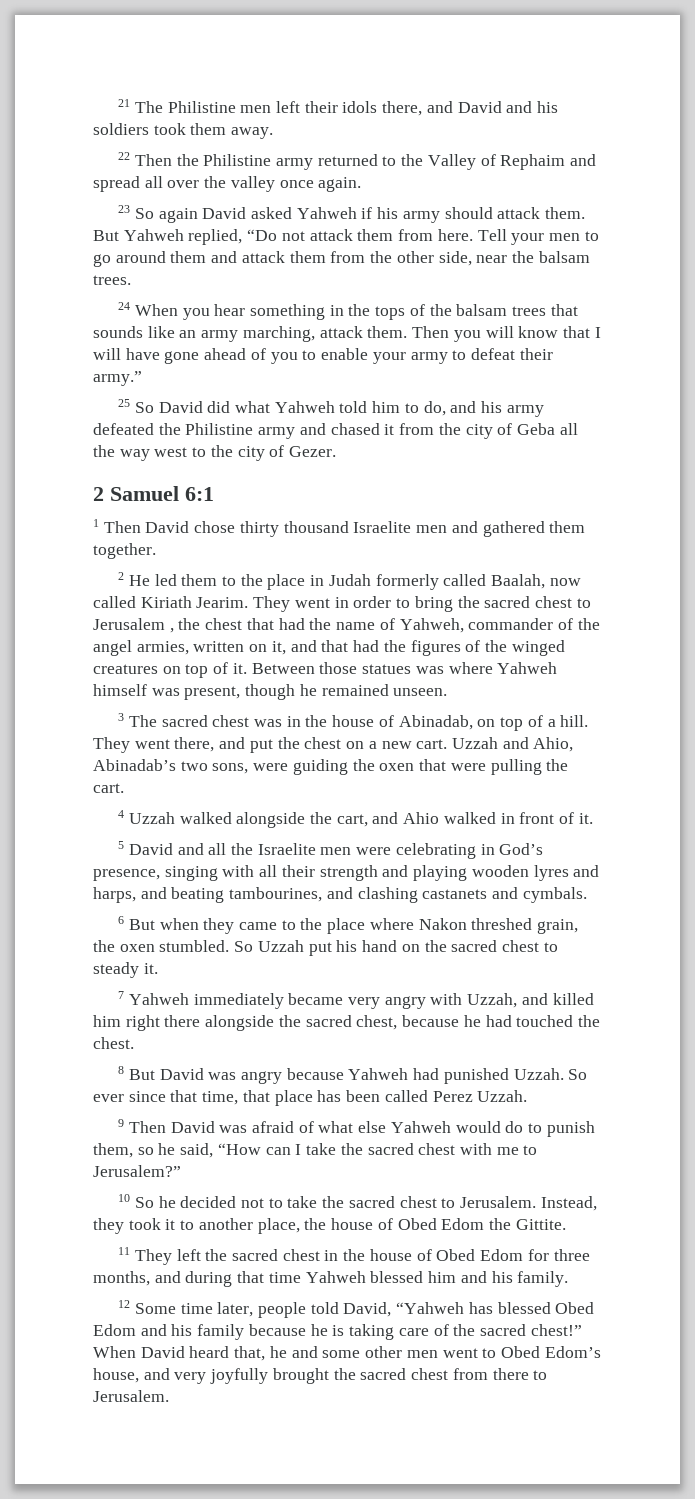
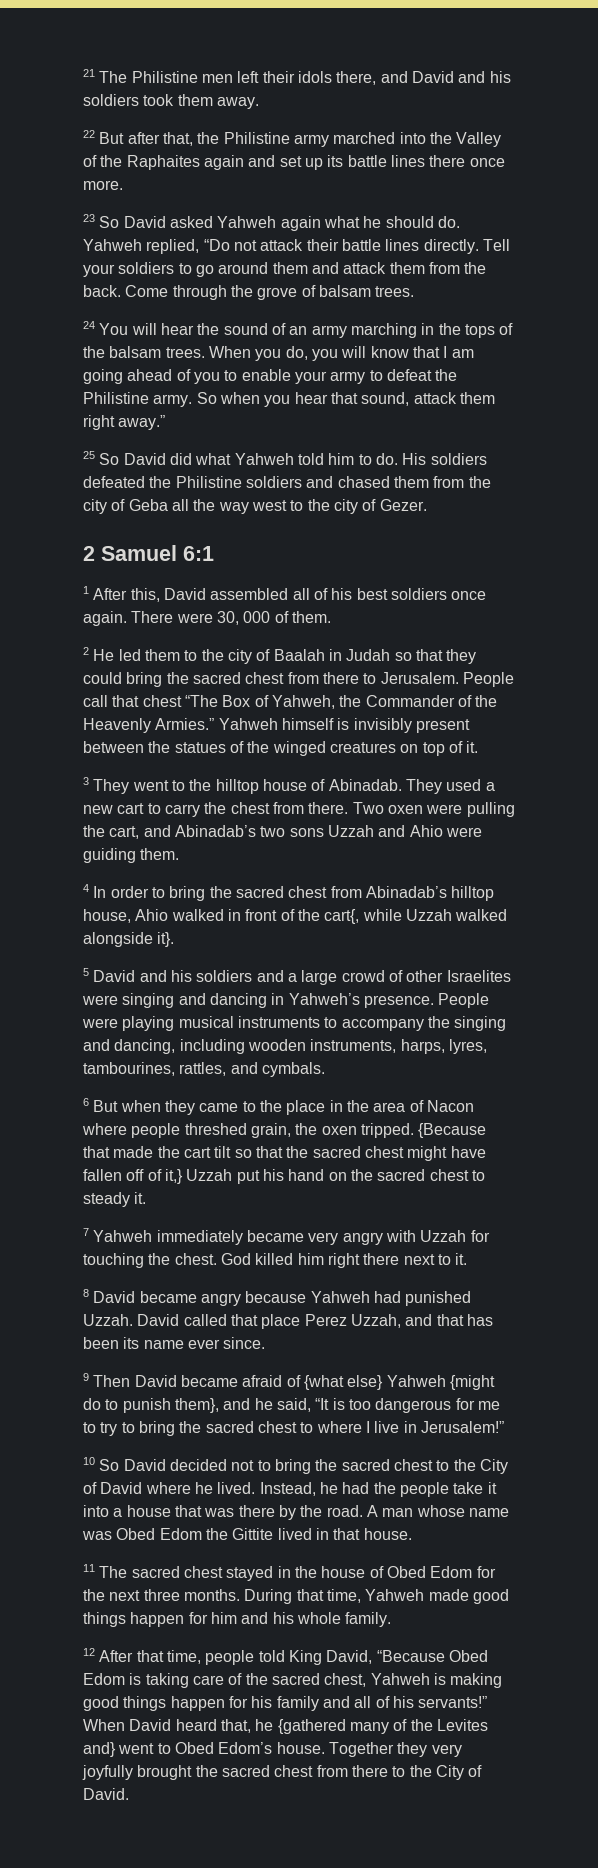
[134,154,397,170] Then the Philistine army returned to -> [99,132,426,147] But after that, the Philistine army marched into
[500,154,597,170] [93,176,362,192] Rephaim and spread all over the valley once again. -> [100,155,505,170] [83,180,123,190] the Raphaites again and set up its battle lines there once more.
[158,208,198,223] again -> (120, 222) none
[361,207,586,223] [93,230,119,241] if his army should attack them. But -> [280,216,460,231] again what he should do.
[357,229,473,241] them from here. -> [306,239,479,254] their battle lines directly.
[548,233,580,241] men -> [118,262,175,274] soldiers
[396,251,590,266] [93,275,131,285] [118,302,325,320] other side, near the balsam trees. // 24 When you hear something -> [83,285,415,300] [83,321,417,338] back. Come through the grove of balsam trees. // 24 You will hear the sound of an army marching
[512,304,578,316] [93,326,450,342] trees that sounds like an army marching, attack them. Then -> [165,346,308,361] trees. When you do,
[93,348,200,364] will have gone -> [451,349,474,358] [83,369,123,384] am going
[519,348,553,360] [93,371,142,386] their army.” -> [435,369,458,381] [83,392,495,407] [83,415,166,430] the Philistine army. So when you hear that sound, attack them right away.”
[423,401,544,417] do, and his army -> [375,453,487,465] do. His soldiers
[258,427,296,439] army -> [245,476,302,488] soldiers
[384,424,395,435] it -> [393,476,429,488] them
[103,521,586,537] [93,543,156,559] Then David chose thirty thousand Israelite men and gathered them together. -> [93,588,487,602] [83,611,331,626] After this, David assembled all of his best soldiers once again. There were 30, 000 of them.
[267,574,581,590] [93,596,591,612] [93,618,600,633] [93,640,461,656] place in Judah formerly called Baalah, now called Kiriath Jearim. They went in order to bring the sacred chest to Jerusalem , the chest that had the name of Yahweh, commander of the angel armies, written on it, and that had the figures -> [227,649,477,664] [83,672,514,687] [83,695,498,709] [83,718,470,733] [83,741,226,753] city of Baalah in Judah so that they could bring the sacred chest from there to Jerusalem. People call that chest “The Box of Yahweh, the Commander of the Heavenly Armies.” Yahweh himself is invisibly present between the statues
[251,662,558,674] [93,684,448,700] [118,713,589,731] [93,737,574,753] [93,759,569,775] [93,783,124,793] [118,810,399,828] Between those statues was where Yahweh himself was present, though he remained unseen. // 3 The sacred chest was in the house of Abinadab, on top of a hill. They went there, and put the chest on a new cart. Uzzah and Ahio, Abinadab’s two sons, were guiding the oxen that were pulling the cart. // 4 Uzzah walked alongside the cart, and -> [83,777,495,794] [83,802,515,817] [83,825,482,839] [83,848,180,863] [83,884,495,901] [83,909,131,923] // 3 They went to the hilltop house of Abinadab. They used a new cart to carry the chest from there. Two oxen were pulling the cart, and Abinadab’s two sons Uzzah and Ahio were guiding them. // 4 In order to bring the sacred chest from Abinadab’s hilltop house,
[578,813,593,824] [118,841,544,859] [93,865,600,881] [93,887,488,903] it. // 5 David and all the Israelite men were celebrating in God’s presence, singing with all their strength and playing wooden lyres and harps, and beating tambourines, and clashing castanets -> [297,909,508,924] [83,932,175,947] [83,968,511,985] [82,993,490,1008] [82,1016,507,1031] [83,1039,487,1054] [83,1062,227,1076] the cart{, while Uzzah walked alongside it}. // 5 David and his soldiers and a large crowd of other Israelites were singing and dancing in Yahweh’s presence. People were playing musical instruments to accompany the singing and dancing, including wooden instruments, harps, lyres, tambourines, rattles,
[369,918,579,934] [93,940,254,952] where Nakon threshed grain, the oxen stumbled. So -> [329,1100,474,1112] [82,1123,487,1138] [83,1146,486,1161] [83,1169,183,1184] in the area of Nacon where people threshed grain, the oxen tripped. {Because that made the cart tilt so that the sacred chest might have fallen off of it,}
[467,993,594,1008] [93,1015,600,1031] [93,1037,134,1049] [118,1066,237,1080] Uzzah, and killed him right there alongside the sacred chest, because he had touched the chest. // 8 But David was -> [420,1230,490,1242] [83,1253,468,1268] [83,1289,197,1303] Uzzah for touching the chest. God killed him right there next to it. // 8 David became
[568,1069,588,1080] [93,1090,528,1106] So ever since that time, that place has been called Perez Uzzah. -> [137,1314,493,1329] [83,1337,266,1349] David called that place Perez Uzzah, and that has been its name ever since.
[219,1125,248,1133] was -> [180,1375,238,1387] became
[318,1121,595,1137] [93,1143,538,1158] [93,1165,181,1177] [118,1194,597,1211] [93,1218,566,1234] [118,1247,320,1265] what else Yahweh would do to punish them, so he said, “How can I take the sacred chest with me to Jerusalem?” // 10 So he decided not to take the sacred chest to Jerusalem. Instead, they took it to another place, the house of Obed Edom the Gittite. // 11 They left the sacred chest -> [303,1375,495,1390] [83,1398,500,1413] [83,1421,504,1436] [83,1457,508,1474] [83,1482,497,1497] [83,1505,509,1520] [82,1528,412,1540] [83,1564,274,1581] {what else} Yahweh {might do to punish them}, and he said, “It is too dangerous for me to try to bring the sacred chest to where I live in Jerusalem!” // 10 So David decided not to bring the sacred chest to the City of David where he lived. Instead, he had the people take it into a house that was there by the road. A man whose name was Obed Edom the Gittite lived in that house. // 11 The sacred chest stayed
[553,1249,590,1261] [93,1271,424,1287] three months, and during that time Yahweh blessed -> [83,1589,509,1604] [83,1612,208,1627] the next three months. During that time, Yahweh made good things happen for
(513, 1277) none -> [296,1612,341,1624] whole
[134,1302,595,1318] [93,1324,328,1340] Some time later, people told David, “Yahweh has blessed Obed Edom and his family because he -> [99,1650,488,1665] [83,1673,125,1685] After that time, people told King David, “Because Obed Edom
[530,1324,582,1336] chest!” -> [324,1673,503,1688] [83,1696,488,1711] chest, Yahweh is making good things happen for his family and all of his servants!”
[291,1346,438,1358] and some other men -> [277,1719,488,1734] [83,1742,116,1757] {gathered many of the Levites and}
[93,1368,170,1383] house, and -> [276,1742,428,1757] house. Together they
[93,1390,169,1402] Jerusalem. -> [409,1765,483,1780] [83,1788,129,1800] the City of David.

